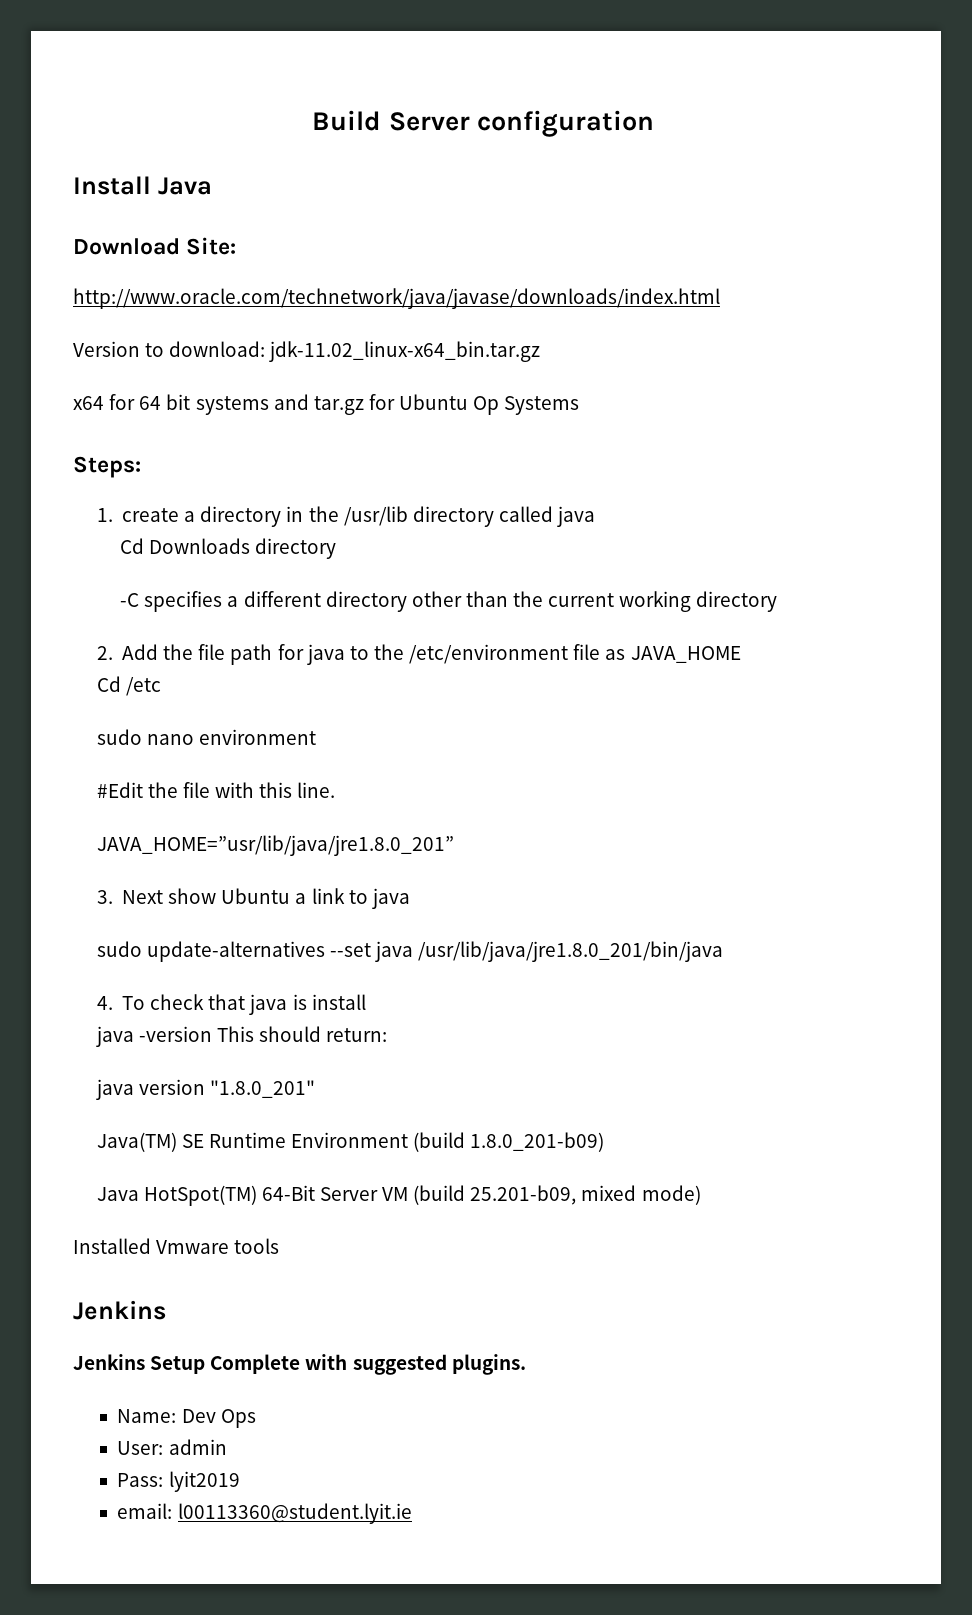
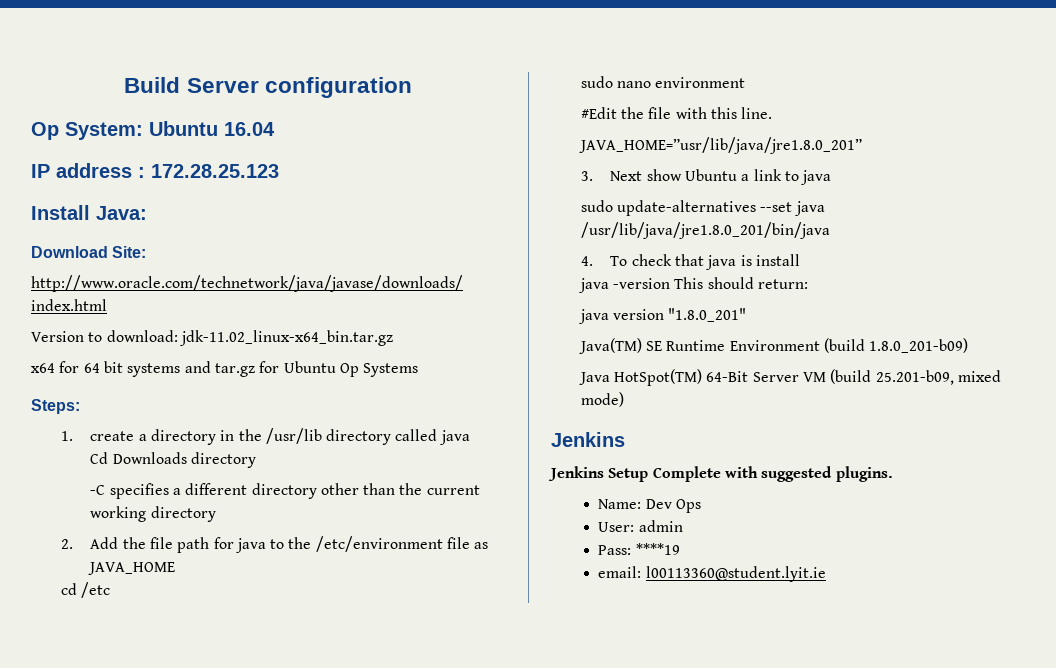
(654, 123) none -> [31,121,275,140] [31,163,279,178] // Op System: Ubuntu 16.04 // IP address : 172.28.25.123
[157,177,212,195] Java -> [96,206,147,220] Java:
[96,676,121,692] Cd -> [60,583,77,595] cd
[73,1238,280,1254] // Installed Vmware tools -> (624, 399) none
[168,1471,240,1492] lyit2019 -> [635,543,680,555] ****19

